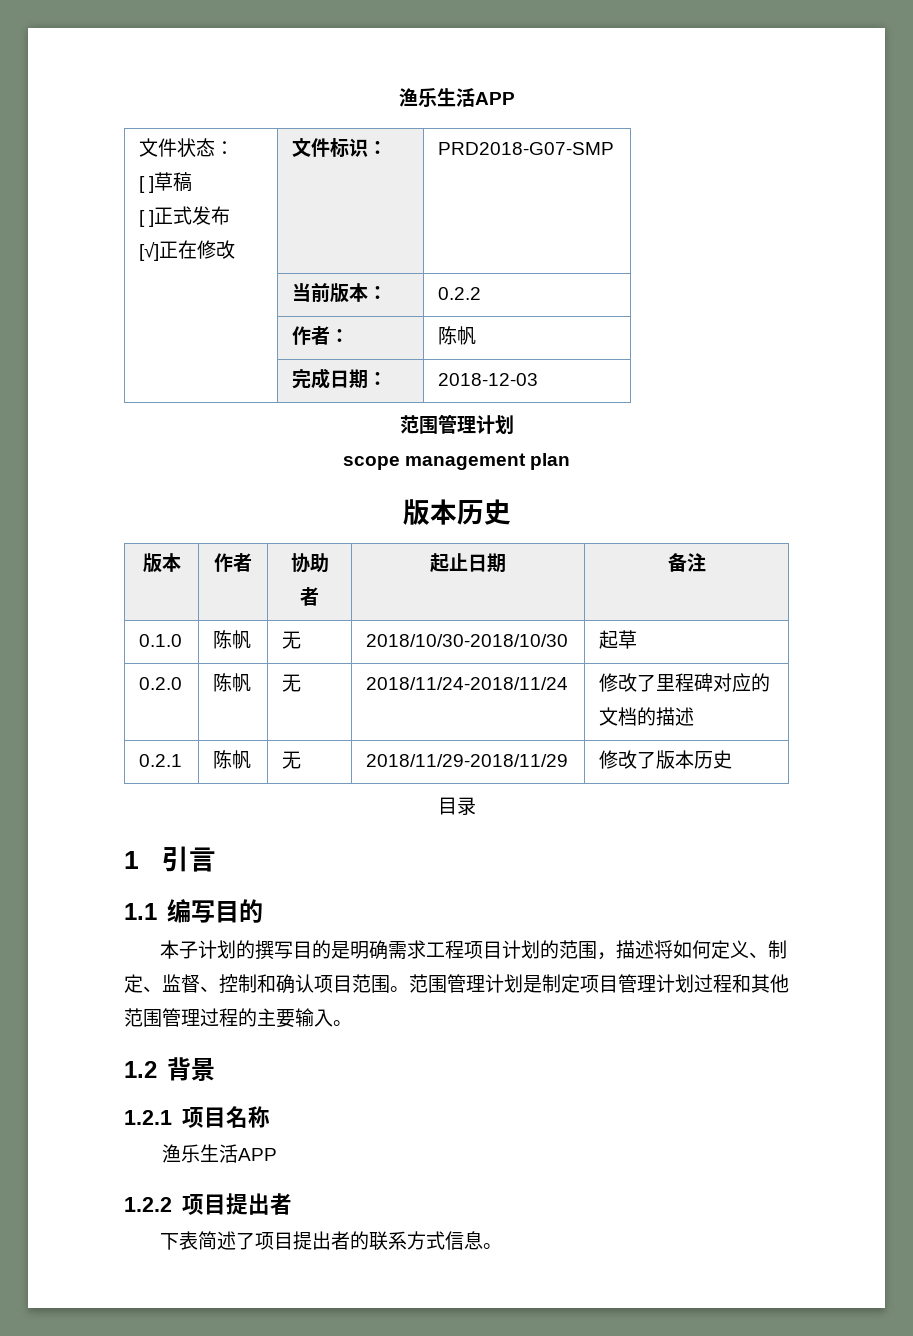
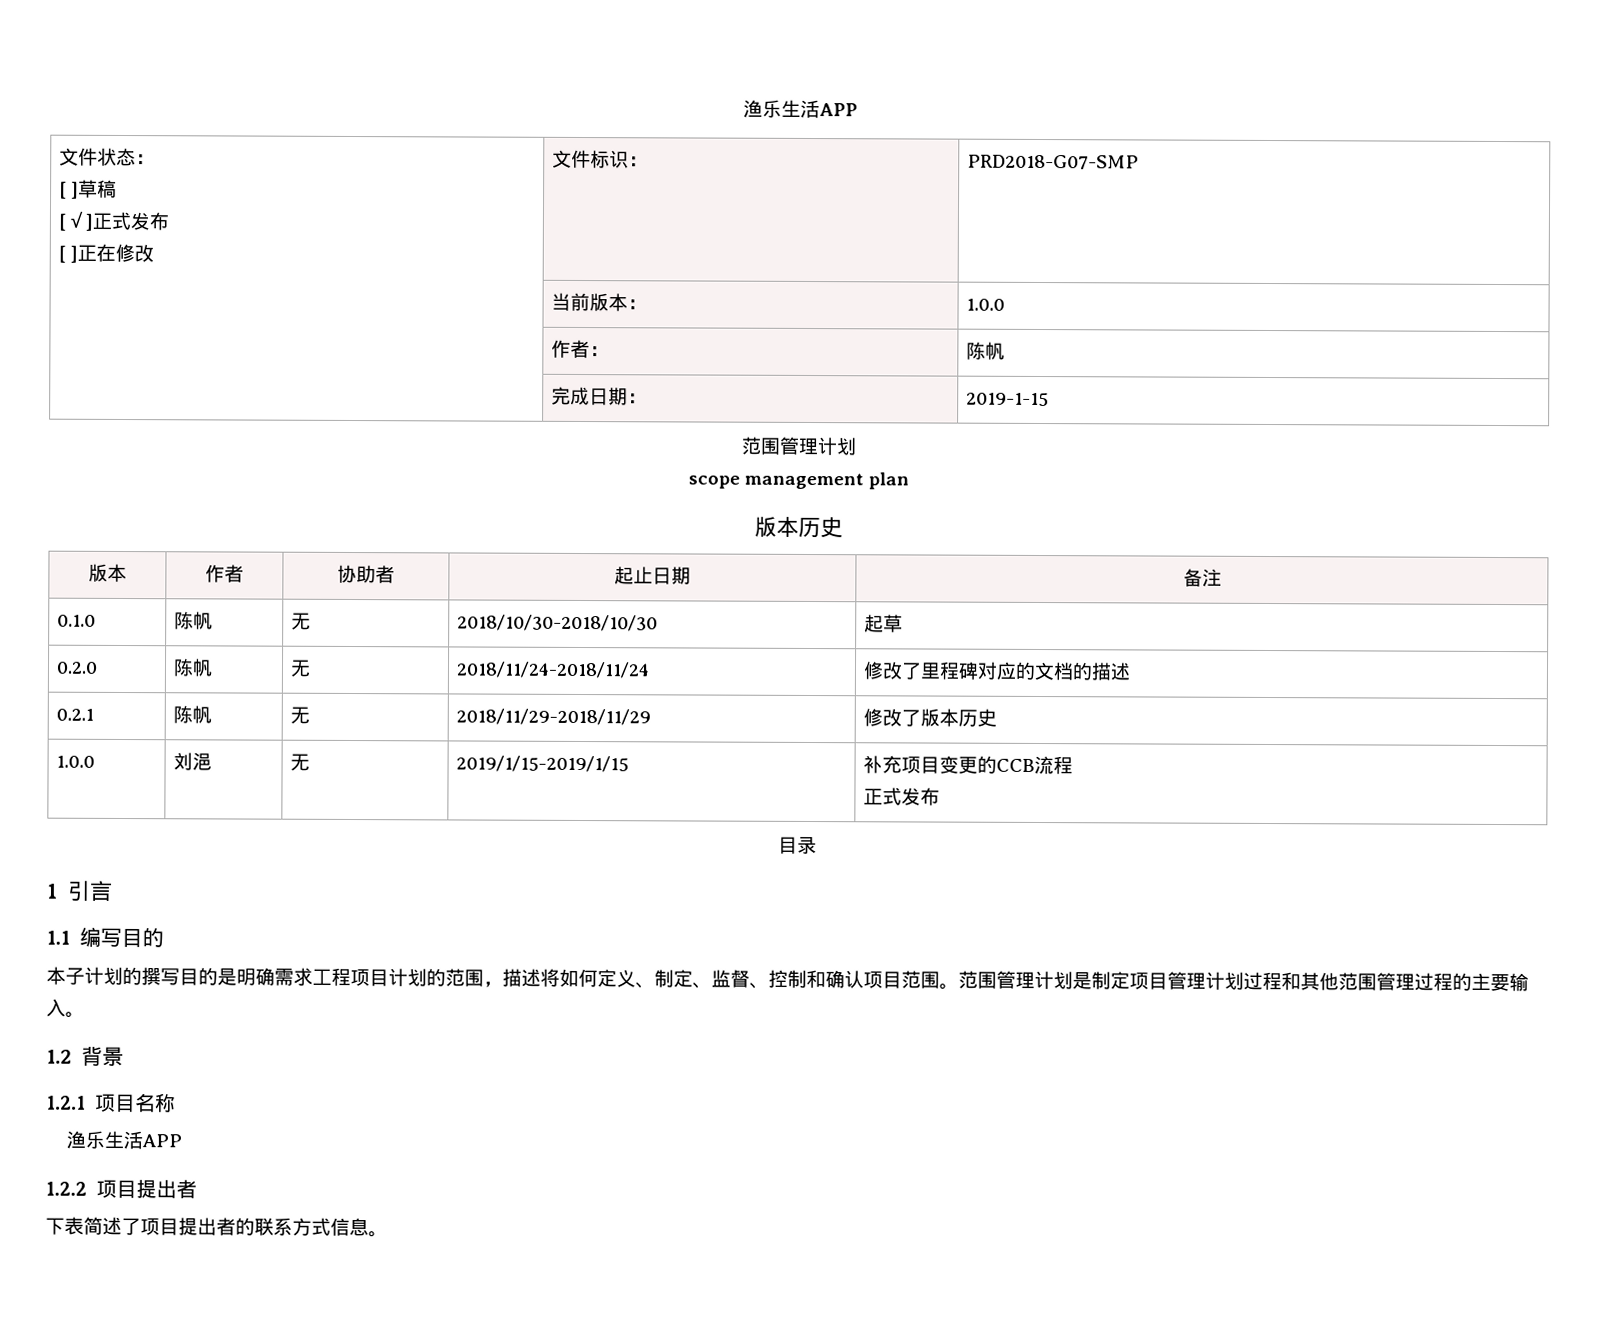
(146, 218) none -> [69,211,83,228] √
[139,242,160,261] [√] -> [57,245,78,263] [ ]
[438,287,482,300] 0.2.2 -> [965,298,1005,311] 1.0.0
[438,373,539,386] 2018-12-03 -> [965,392,1049,407] 2019-1-15
(733, 759) none -> [55,755,95,768] [172,752,212,771] [289,753,310,771] [455,755,629,773] [862,755,1073,775] [862,787,940,806] // 1.0.0 | 刘浥 | 无 | 2019/1/15-2019/1/15 | 补充项目变更的CCB流程 // 正式发布

